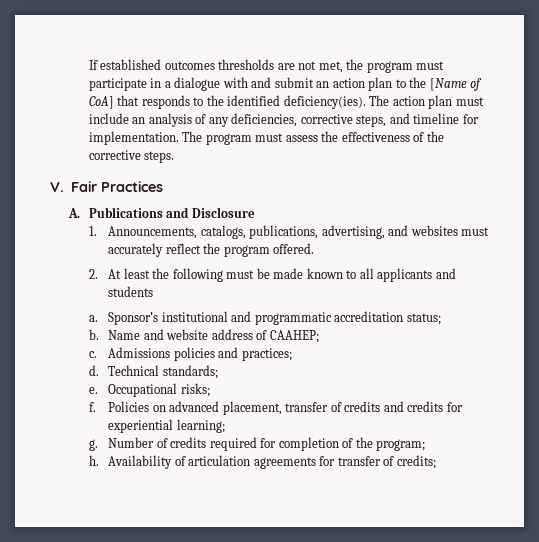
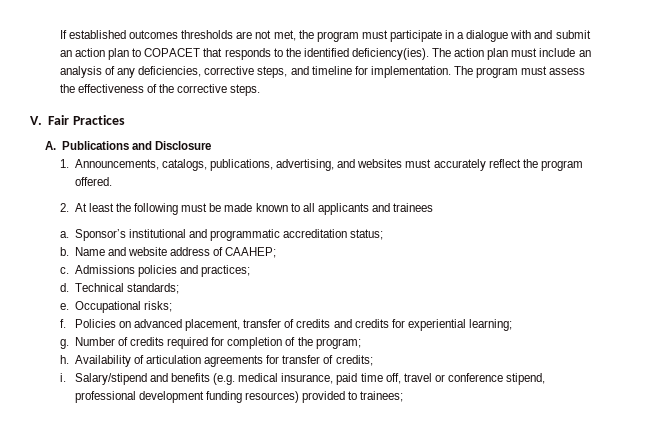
[409,77,483,91] [88,96,114,109] the [Name of CoA] -> [144,48,201,57] COPACET
[108,286,154,297] students -> [393,203,434,212] trainees
(436, 462) none -> [59,373,546,385] [74,391,404,403] // i. Salary/stipend and benefits (e.g. medical insurance, paid time off, travel or conference stipend, professional development funding resources) provided to trainees;

